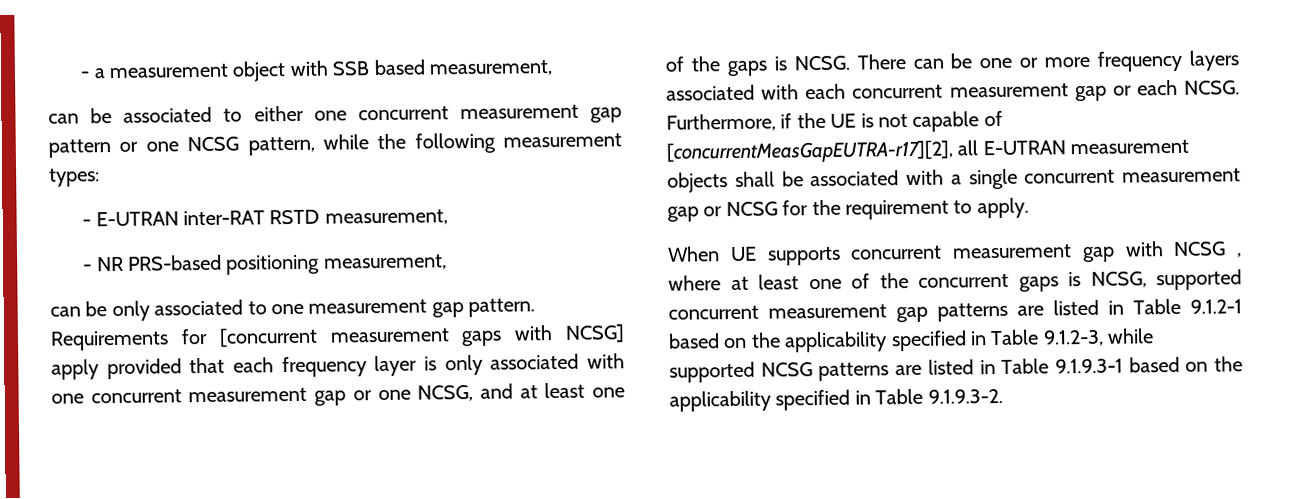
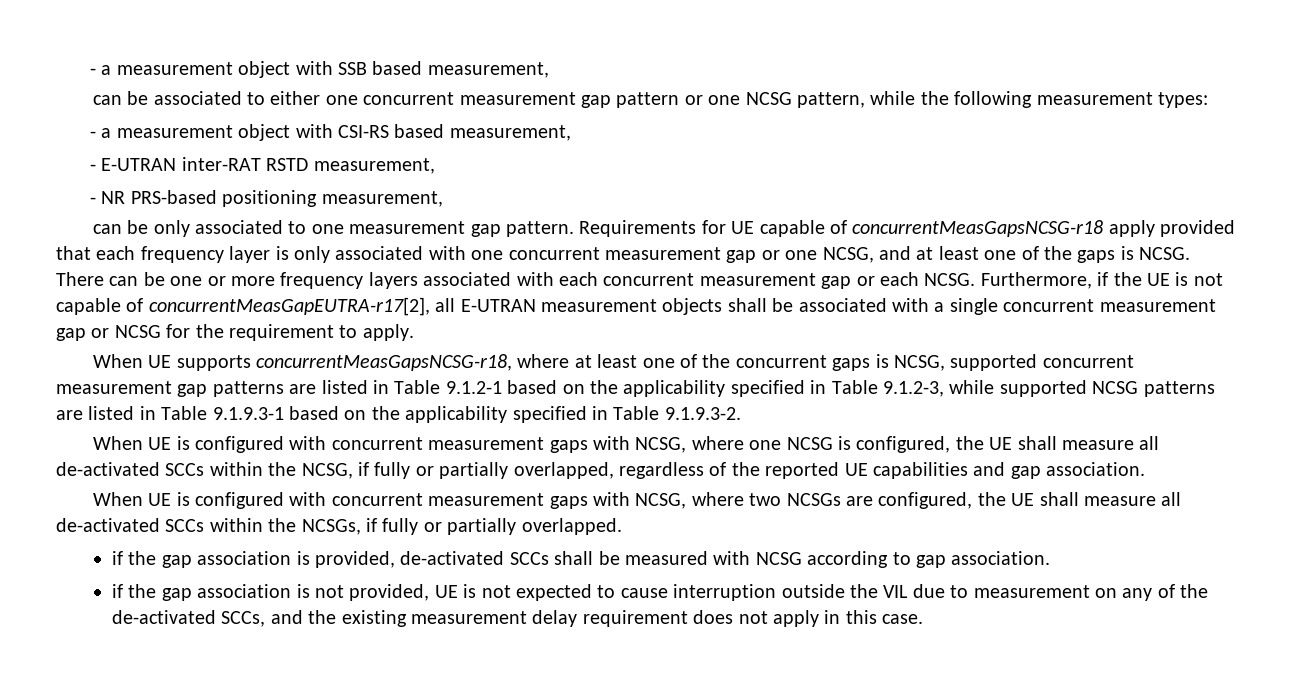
(100, 177) none -> [89,124,571,141] // - a measurement object with CSI-RS based measurement,
[218,324,625,347] [concurrent measurement gaps with NCSG] -> [731,220,1104,237] UE capable of concurrentMeasGapsNCSG-r18
[666,140,954,164] [concurrentMeasGapEUTRA-r17][2], -> [148,297,430,316] concurrentMeasGapEUTRA-r17[2],
[850,241,1242,263] concurrent measurement gap with NCSG , -> [255,354,512,371] concurrentMeasGapsNCSG-r18,
(1003, 396) none -> [92,436,1160,453] [56,462,1146,479] [92,492,1182,509] [56,518,622,535] [111,551,1051,568] [111,584,1209,601] [111,610,924,627] // When UE is configured with concurrent measurement gaps with NCSG, where one NCSG is configured, the UE shall measure all de-activated SCCs within the NCSG, if fully or partially overlapped, regardless of the reported UE capabilities and gap association. // When UE is configured with concurrent measurement gaps with NCSG, where two NCSGs are configured, the UE shall measure all de-activated SCCs within the NCSGs, if fully or partially overlapped. // if the gap association is provided, de-activated SCCs shall be measured with NCSG according to gap association. // if the gap association is not provided, UE is not expected to cause interruption outside the VIL due to measurement on any of the de-activated SCCs, and the existing measurement delay requirement does not apply in this case.

